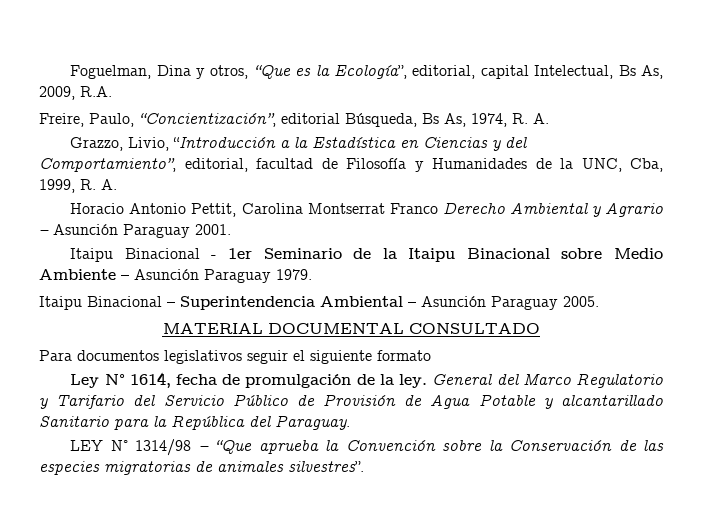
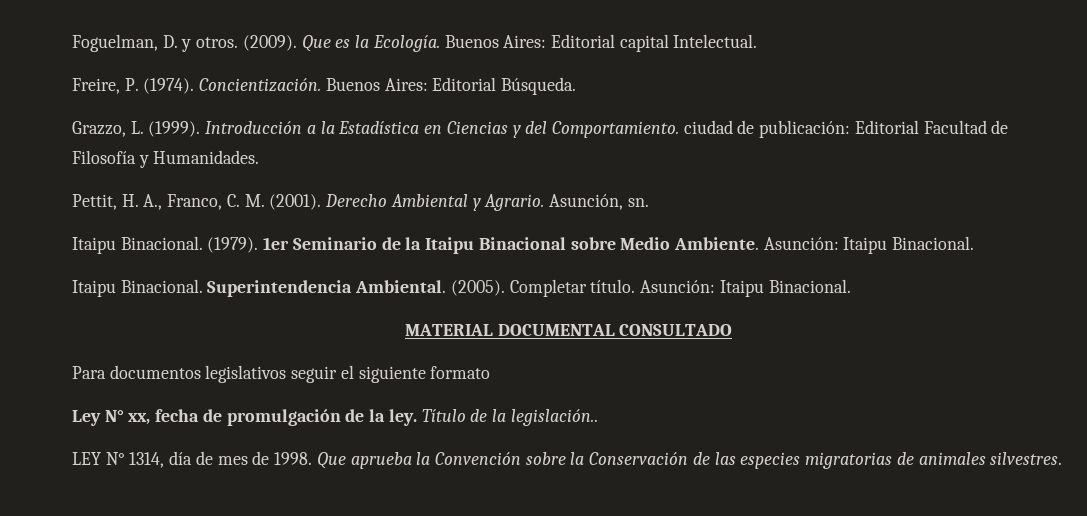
[156,65,663,79] [39,86,112,100] [39,113,549,127] [70,137,277,151] Dina y otros, “Que es la Ecología”, editorial, capital Intelectual, Bs As, 2009, R.A. // Freire, Paulo, “Concientización”, editorial Búsqueda, Bs As, 1974, R. A. // Grazzo, Livio, “Introducción -> [162,34,758,52] [72,77,577,95] [72,121,303,137] D. y otros. (2009). Que es la Ecología. Buenos Aires: Editorial capital Intelectual. // Freire, P. (1974). Concientización. Buenos Aires: Editorial Búsqueda. // Grazzo, L. (1999). Introducción
[39,158,663,172] [39,179,117,193] [70,202,664,217] [39,224,231,238] [70,248,217,262] Comportamiento”, editorial, facultad de Filosofía y Humanidades de la UNC, Cba, 1999, R. A. // Horacio Antonio Pettit, Carolina Montserrat Franco Derecho Ambiental y Agrario – Asunción Paraguay 2001. // Itaipu Binacional - -> [551,120,1009,138] [72,150,260,168] [72,194,649,211] [72,236,259,254] Comportamiento. ciudad de publicación: Editorial Facultad de Filosofía y Humanidades. // Pettit, H. A., Franco, C. M. (2001). Derecho Ambiental y Agrario. Asunción, sn. // Itaipu Binacional. (1979).
[39,269,312,283] [39,296,599,310] Ambiente – Asunción Paraguay 1979. // Itaipu Binacional – Superintendencia Ambiental – Asunción Paraguay 2005. -> [673,236,975,254] [72,279,851,297] Ambiente. Asunción: Itaipu Binacional. // Itaipu Binacional. Superintendencia Ambiental. (2005). Completar título. Asunción: Itaipu Binacional.
[129,372,171,388] 1614, -> [128,413,151,425] xx,
[432,373,664,388] [39,394,663,409] [39,415,350,430] [70,439,253,456] General del Marco Regulatorio y Tarifario del Servicio Público de Provisión de Agua Potable y alcantarillado Sanitario para la República del Paraguay. // LEY N° 1314/98 – “Que -> [421,409,598,426] [72,451,346,469] Título de la legislación.. // LEY N° 1314, día de mes de 1998. Que
[288,461,364,472] silvestres”. -> [990,452,1063,465] silvestres.

